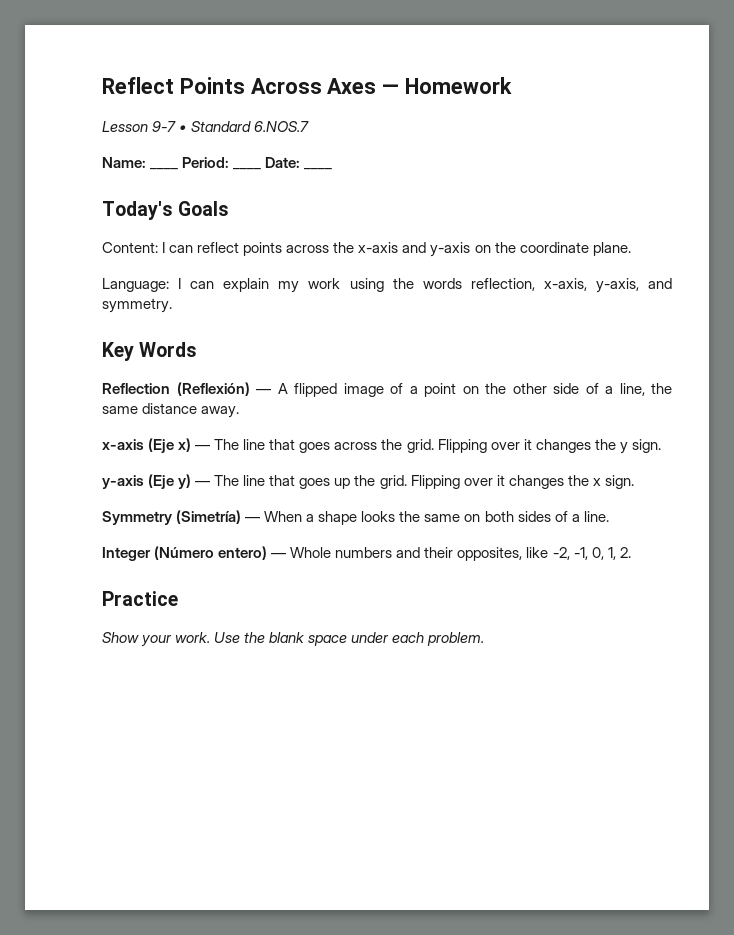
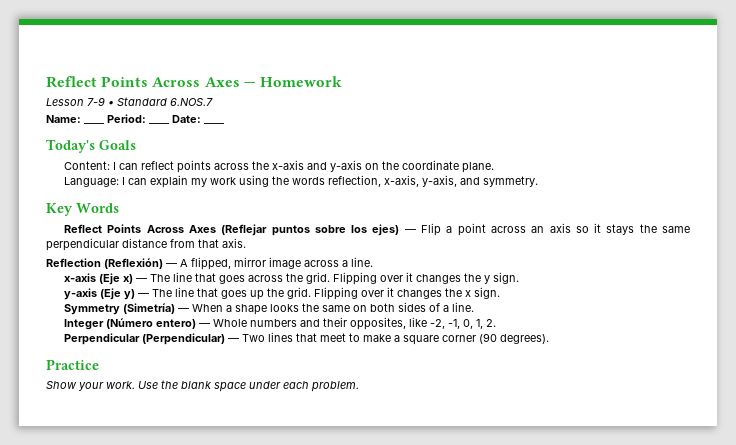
[152,121,177,132] 9-7 -> [87,97,105,106] 7-9
[102,382,672,397] [102,403,240,418] Reflection (Reflexión) — A flipped image of a point on the other side of a line, the same distance away. -> [64,223,691,236] [46,238,246,251] [46,257,373,270] Reflect Points Across Axes (Reflejar puntos sobre los ejes) — Flip a point across an axis so it stays the same perpendicular distance from that axis. // Reflection (Reflexión) — A flipped, mirror image across a line.
(631, 552) none -> [64,332,550,345] // Perpendicular (Perpendicular) — Two lines that meet to make a square corner (90 degrees).

